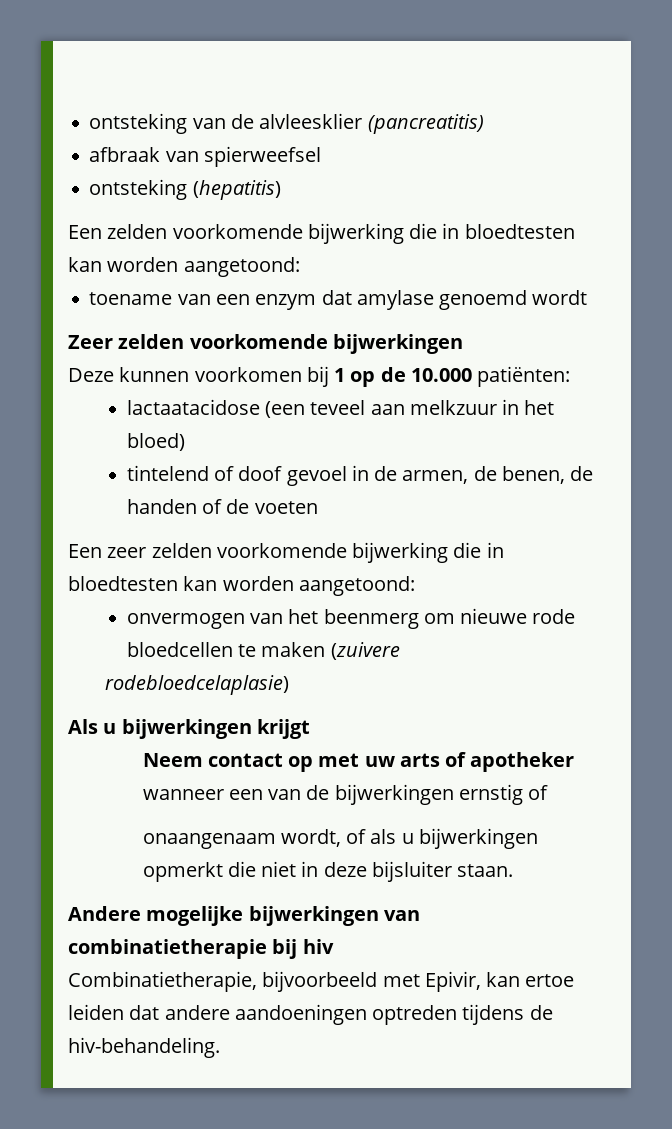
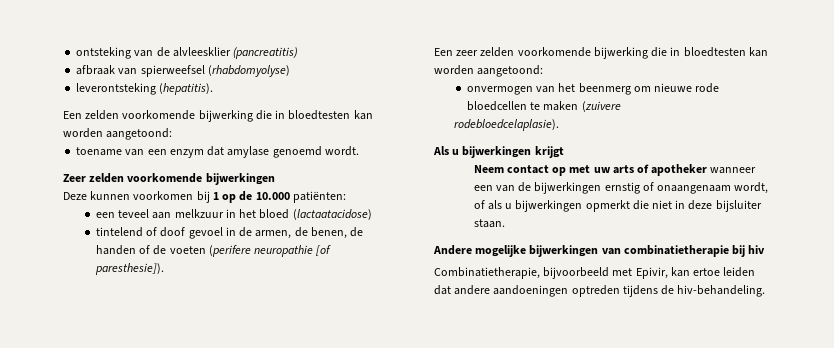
[89,179,281,200] // ontsteking (hepatitis) -> [207,65,290,77] [76,83,214,95] (rhabdomyolyse) // leverontsteking (hepatitis).
[532,290,588,305] wordt -> [324,146,359,156] wordt.
[126,399,305,418] lactaatacidose (een -> [95,212,115,218] een
[126,433,185,451] bloed) -> [259,209,372,220] bloed (lactaatacidose)
(318, 507) none -> [208,245,332,257] [94,263,164,275] (perifere neuropathie [of paresthesie]).
[105,675,290,695] rodebloedcelaplasie) -> [453,119,559,131] rodebloedcelaplasie).
(549, 792) // -> (654, 186) none

